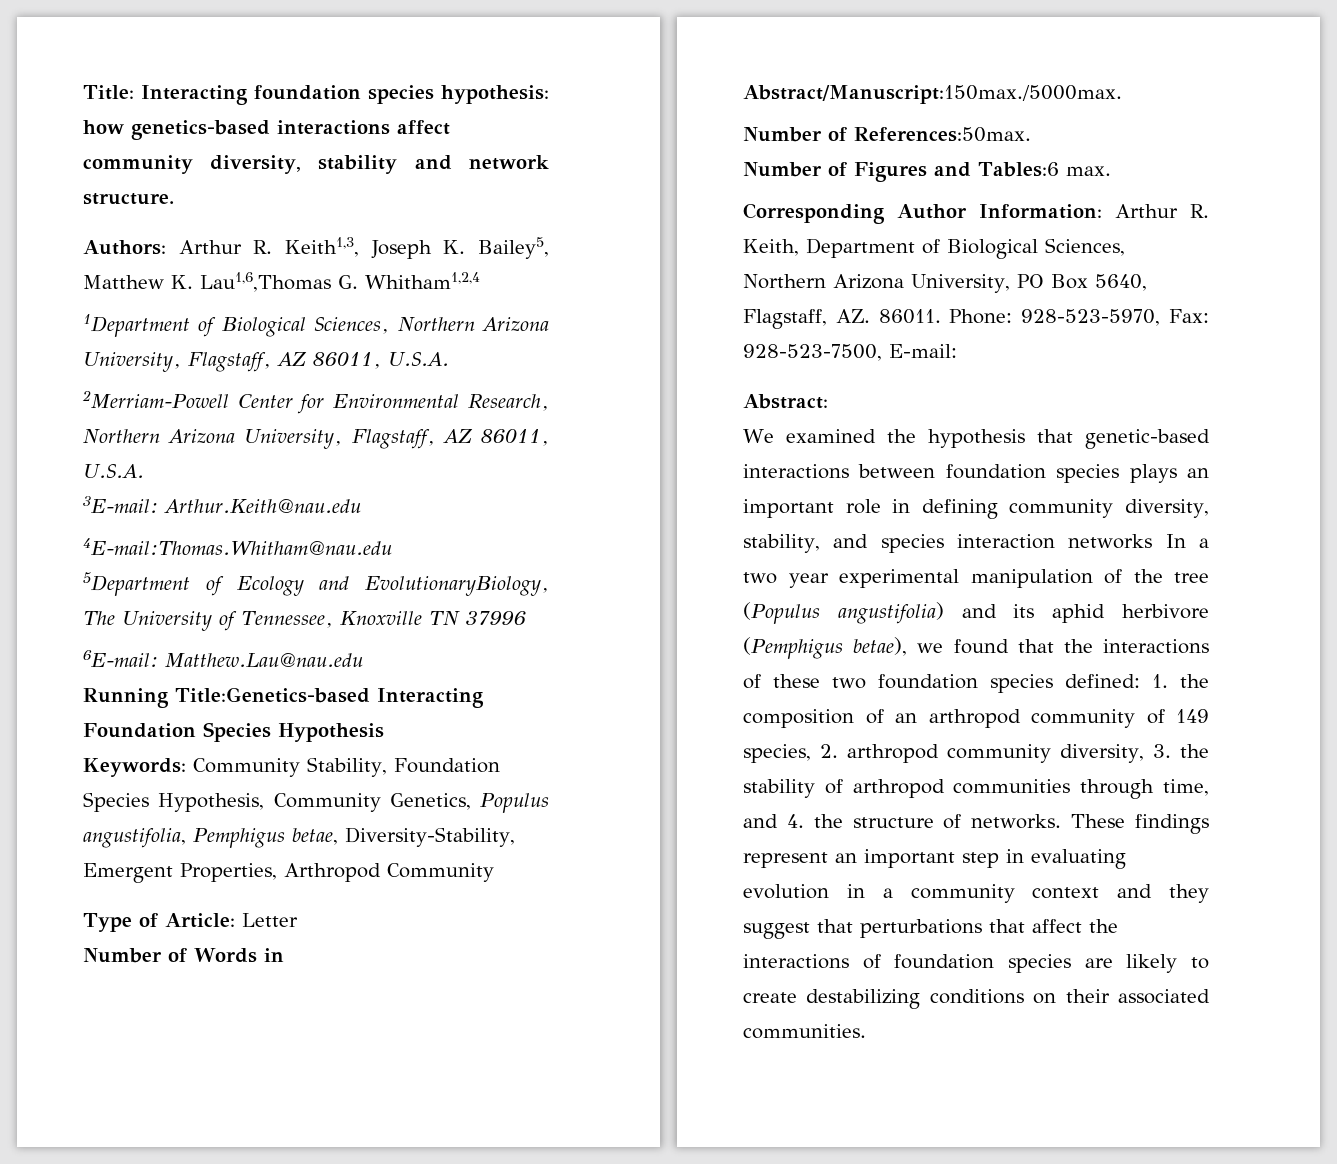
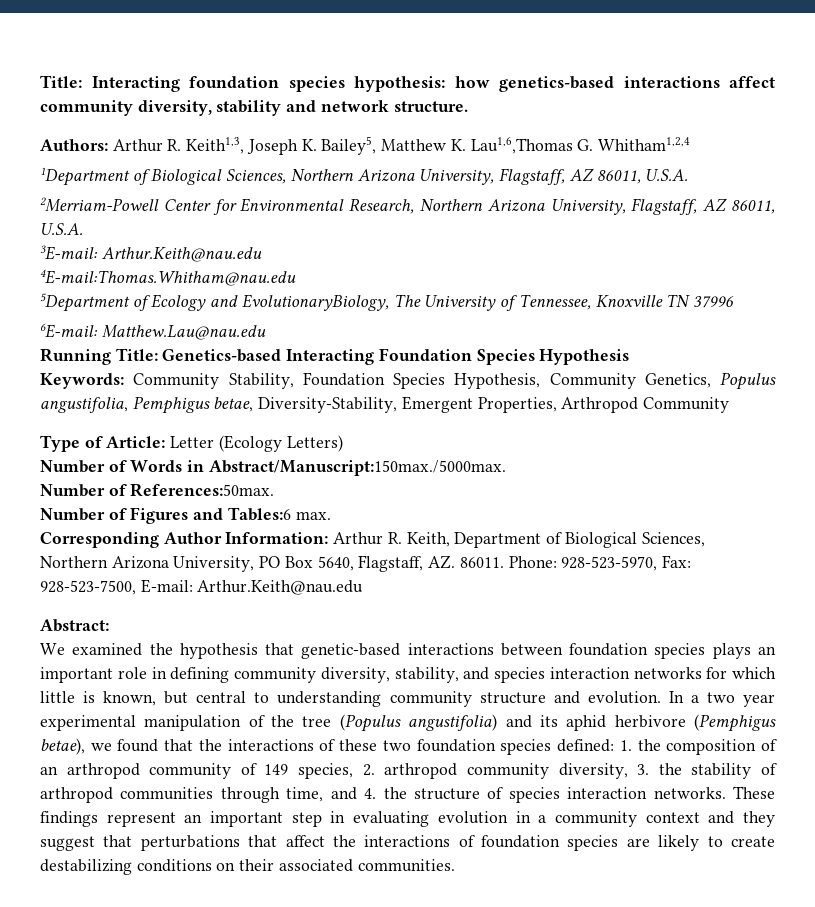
[175,687,370,703] Title:Genetics-based -> [115,348,282,362] Title: Genetics-based
(298, 920) none -> [218,435,343,452] (Ecology Letters)
(957, 351) none -> [197,580,364,595] Arthur.Keith@nau.edu
(1153, 541) none -> [706,667,776,679] [40,691,661,707] for which little is known, but central to understanding community structure and evolution.
(962, 821) none -> [508,787,648,803] species interaction

